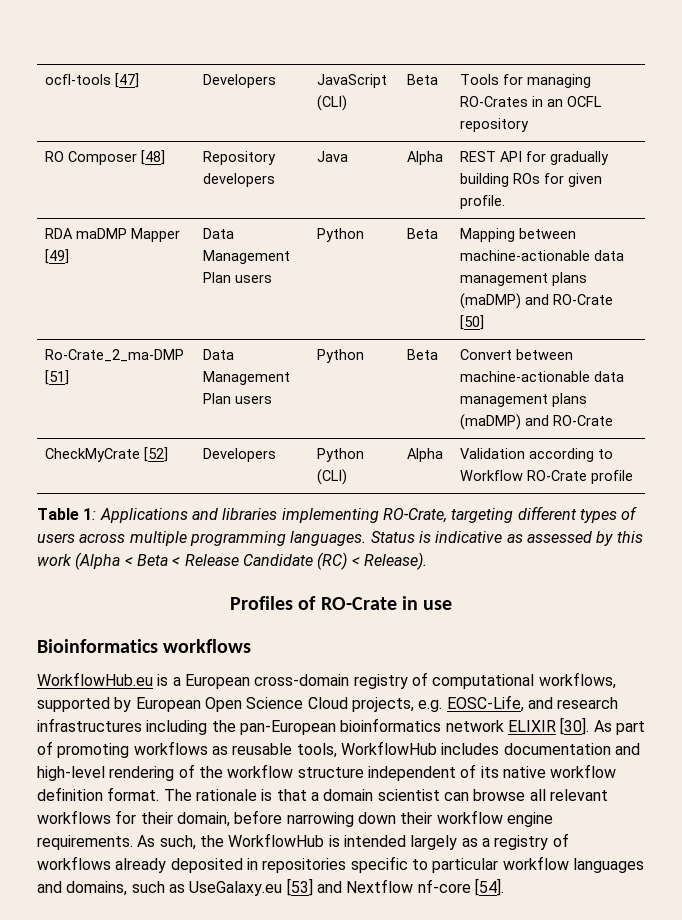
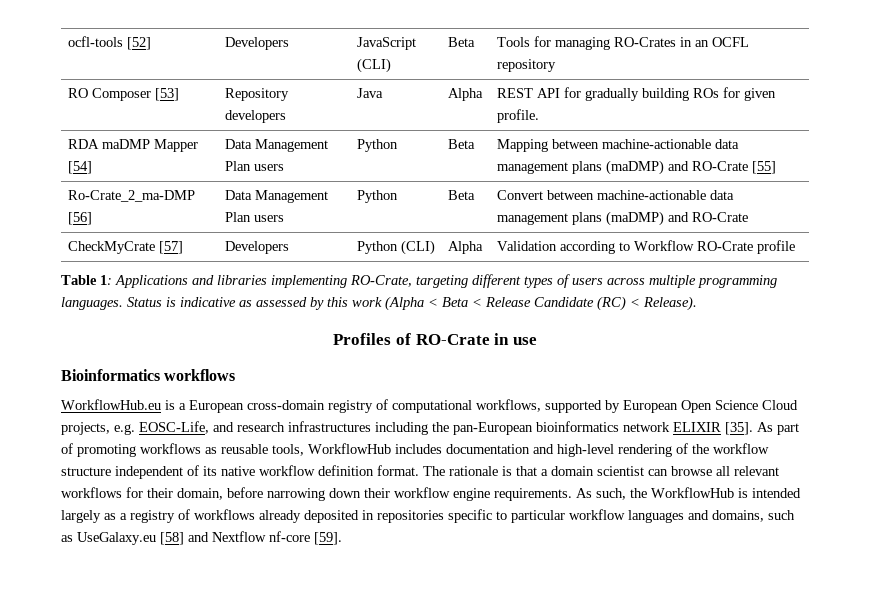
[114,73,139,88] [47] -> [126,37,151,50] [52]
[140,150,165,165] [48] -> [154,88,179,101] [53]
[44,249,69,264] [49] -> [67,161,92,174] [54]
[459,315,484,330] [50] -> [751,161,776,174] [55]
[44,370,69,385] [51] -> [67,212,92,225] [56]
[143,447,168,462] [52] -> [158,241,183,254] [57]
[560,717,590,735] [30]. -> [725,422,753,435] [35].
[286,878,313,896] [53] -> [160,532,184,545] [58]
[474,878,504,896] [54]. -> [314,532,342,545] [59].

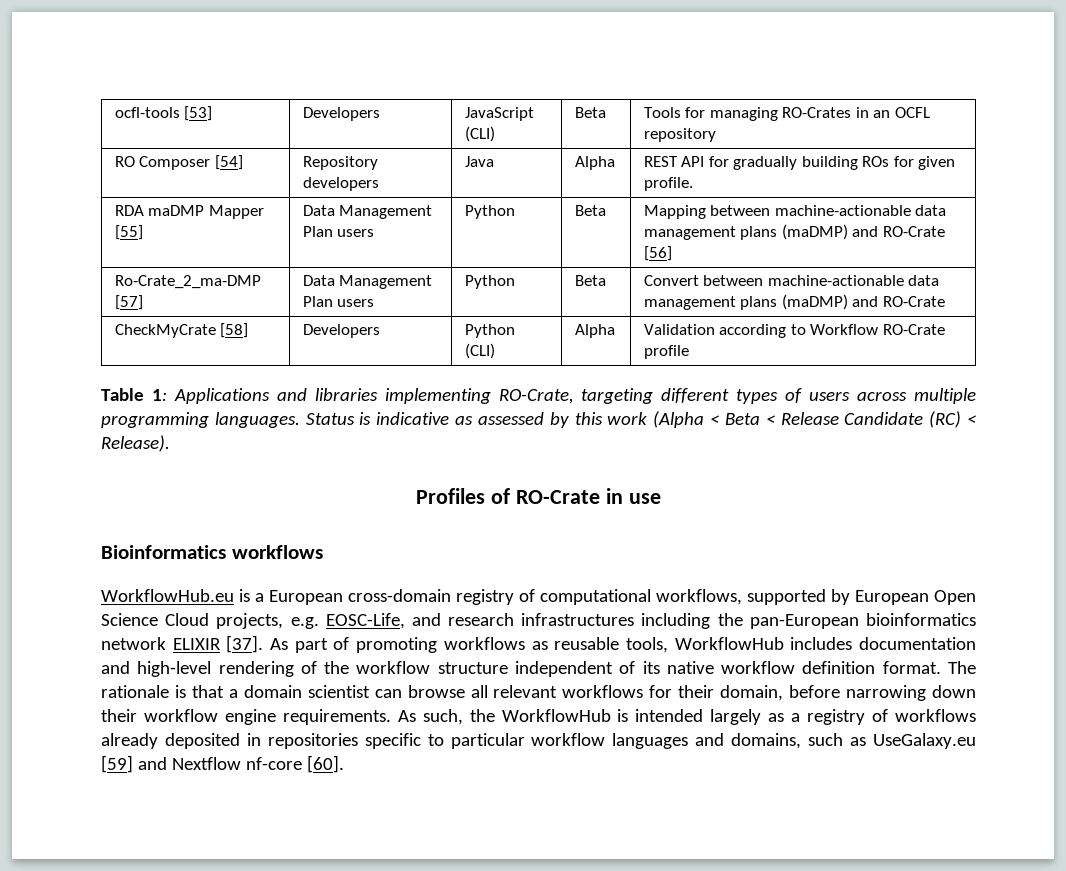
[126,37,151,50] [52] -> [184,106,213,121] [53]
[154,88,179,101] [53] -> [214,155,243,170] [54]
[67,161,92,174] [54] -> [114,225,143,240] [55]
[751,161,776,174] [55] -> [643,246,672,261] [56]
[67,212,92,225] [56] -> [114,295,143,310] [57]
[158,241,183,254] [57] -> [220,323,249,338] [58]
[725,422,753,435] [35]. -> [226,635,264,653] [37].
[160,532,184,545] [58] -> [101,755,133,773] [59]
[314,532,342,545] [59]. -> [306,755,344,773] [60].

